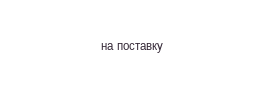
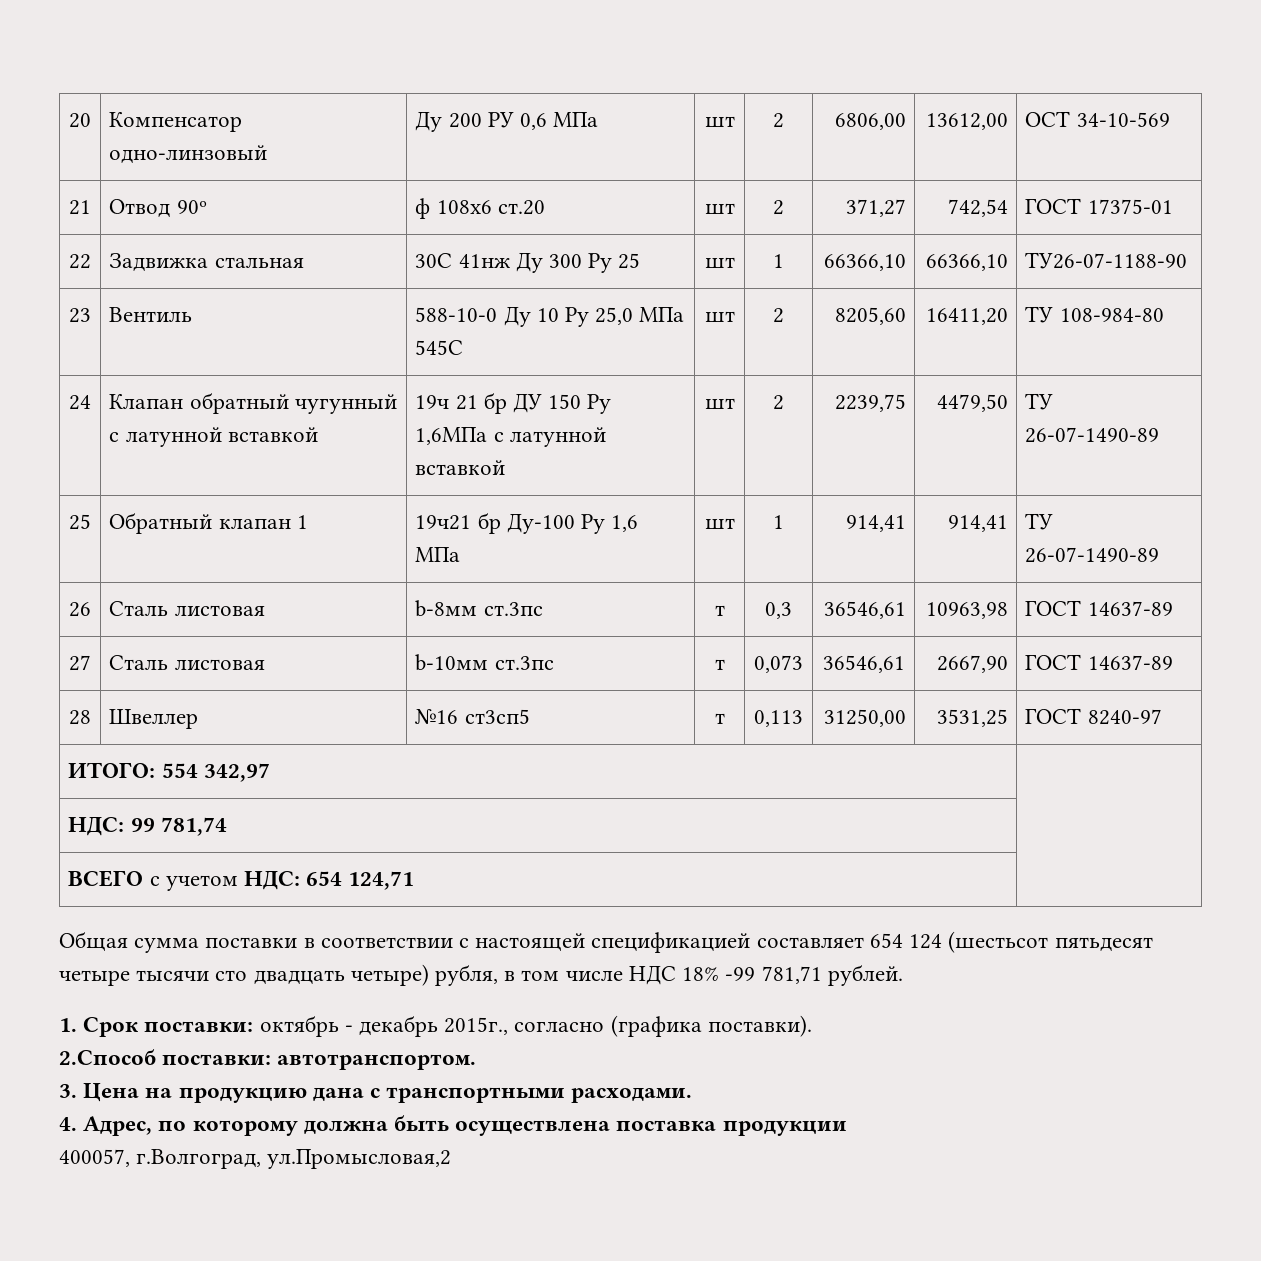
[101,43,163,53] на поставку -> [69,113,91,128] [109,112,243,132] [109,145,268,164] [415,111,599,132] [704,116,735,128] [773,113,784,128] [834,113,906,130] [925,113,1008,130] [1025,111,1170,127] [69,200,91,215] [109,199,207,218] [415,198,545,219] [704,203,735,215] [773,200,784,215] [845,199,906,217] [947,199,1008,217] [1025,198,1173,214] [69,254,91,269] [109,253,304,272] [415,252,641,273] [704,257,735,269] [773,254,784,268] [823,254,906,271] [925,254,1008,271] [1025,252,1188,269] [69,308,91,323] [109,307,193,322] [415,306,685,327] [415,340,464,355] [704,311,735,323] [773,308,784,323] [834,307,906,325] [925,308,1008,325] [1025,306,1164,323] [69,395,91,410] [109,392,397,414] [109,427,318,447] [415,392,612,414] [415,427,606,447] [415,460,506,475] [704,398,735,410] [773,395,784,410] [834,394,906,412] [936,394,1008,412] [1025,393,1054,410] [1025,427,1160,443] [69,514,91,530] [109,512,308,534] [415,512,639,534] [415,547,461,562] [704,518,735,530] [773,515,784,529] [845,515,906,532] [947,515,1008,532] [1025,513,1054,530] [1025,547,1160,563] [69,602,91,617] [109,601,265,616] [415,600,543,617] [714,605,725,616] [765,602,792,619] [823,601,906,619] [925,602,1008,619] [1025,600,1173,616] [69,655,91,671] [109,655,265,670] [415,654,554,671] [714,659,725,670] [754,655,803,673] [822,655,905,673] [936,655,1008,673] [1025,654,1173,670] [69,710,91,725] [109,709,199,729] [415,709,530,725] [714,713,725,724] [754,710,803,727] [823,709,906,727] [936,709,1008,727] [1025,708,1162,725] [68,762,270,782] [68,817,227,836] [68,870,415,891] [59,931,1153,953] [59,964,903,986] [59,1015,812,1037] [59,1049,477,1070] [59,1083,693,1103] [59,1115,847,1136] [59,1149,452,1169] 20 | Компенсатор одно-линзовый | Ду 200 РУ 0,6 МПа | шт | 2 | 6806,00 | 13612,00 | ОСТ 34-10-569 // 21 | Отвод 90º | ф 108х6 ст.20 | шт | 2 | 371,27 | 742,54 | ГОСТ 17375-01 // 22 | Задвижка стальная | 30С 41нж Ду 300 Ру 25 | шт | 1 | 66366,10 | 66366,10 | ТУ26-07-1188-90 // 23 | Вентиль | 588-10-0 Ду 10 Ру 25,0 МПа 545С | шт | 2 | 8205,60 | 16411,20 | ТУ 108-984-80 // 24 | Клапан обратный чугунный с латунной вставкой | 19ч 21 бр ДУ 150 Ру 1,6МПа с латунной вставкой | шт | 2 | 2239,75 | 4479,50 | ТУ 26-07-1490-89 // 25 | Обратный клапан 1 | 19ч21 бр Ду-100 Ру 1,6 МПа | шт | 1 | 914,41 | 914,41 | ТУ 26-07-1490-89 // 26 | Сталь листовая | b-8мм ст.3пс | т | 0,3 | 36546,61 | 10963,98 | ГОСТ 14637-89 // 27 | Сталь листовая | b-10мм ст.3пс | т | 0,073 | 36546,61 | 2667,90 | ГОСТ 14637-89 // 28 | Швеллер | №16 ст3сп5 | т | 0,113 | 31250,00 | 3531,25 | ГОСТ 8240-97 // ИТОГО: 554 342,97 | // НДС: 99 781,74 | // ВСЕГО с учетом НДС: 654 124,71 | // Общая сумма поставки в соответствии с настоящей спецификацией составляет 654 124 (шестьсот пятьдесят четыре тысячи сто двадцать четыре) рубля, в том числе НДС 18% -99 781,71 рублей. // 1. Срок поставки: октябрь - декабрь 2015г., согласно (графика поставки). // 2.Способ поставки: автотранспортом. // 3. Цена на продукцию дана с транспортными расходами. // 4. Адрес, по которому должна быть осуществлена поставка продукции // 400057, г.Волгоград, ул.Промысловая,2

